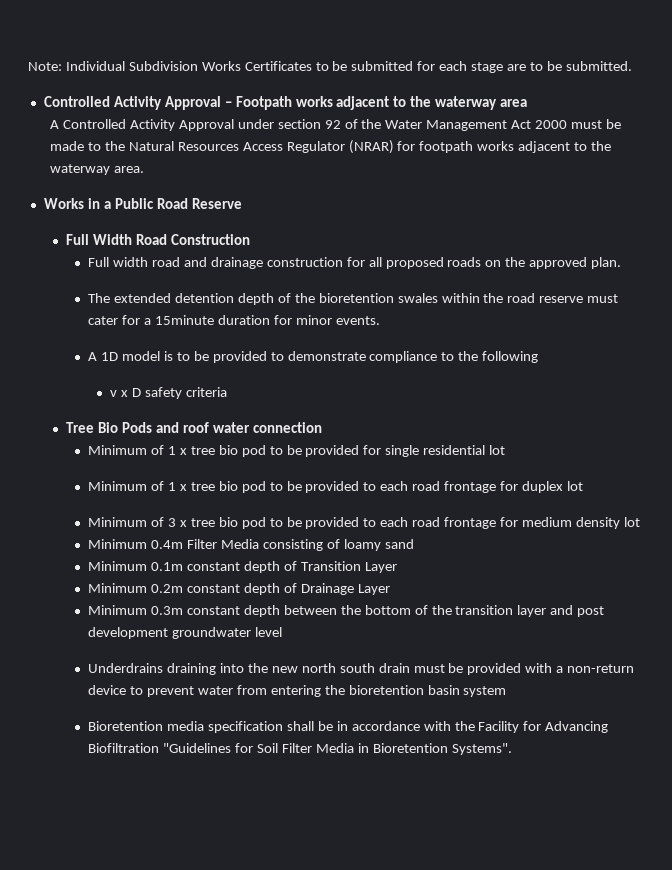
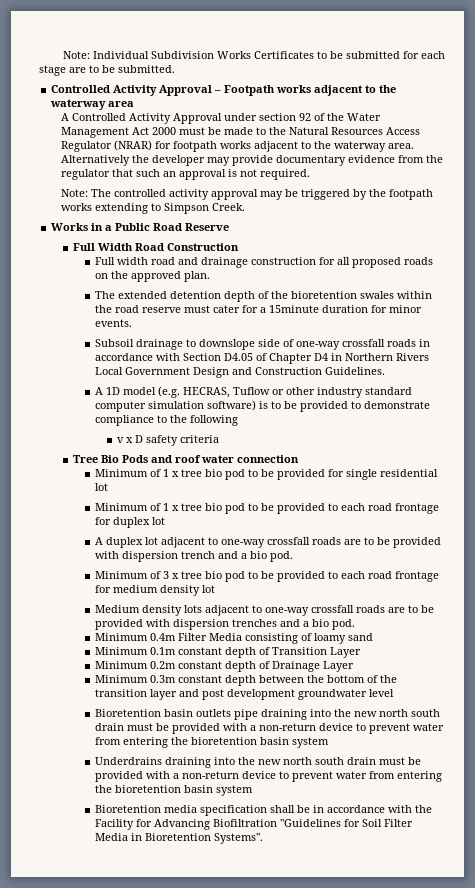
(145, 169) none -> [60,155,443,166] [60,169,310,180] [60,189,433,200] [60,203,245,214] Alternatively the developer may provide documentary evidence from the regulator that such an approval is not required. // Note: The controlled activity approval may be triggered by the footpath works extending to Simpson Creek.
[88,351,161,361] A 1D model -> [94,339,430,350] [94,353,429,364] [94,367,385,378] [94,386,412,398] [94,400,256,412] Subsoil drainage to downslope side of one-way crossfall roads in accordance with Section D4.05 of Chapter D4 in Northern Rivers Local Government Design and Construction Guidelines. // A 1D model (e.g. HECRAS, Tuflow or other industry standard computer simulation software)
(583, 486) none -> [94,537,441,548] [94,551,293,562] // A duplex lot adjacent to one-way crossfall roads are to be provided with dispersion trench and a bio pod.
(640, 522) none -> [94,605,434,616] [94,619,355,630] // Medium density lots adjacent to one-way crossfall roads are to be provided with dispersion trenches and a bio pod.
(283, 632) none -> [94,709,440,720] [94,723,444,734] [94,737,329,748] // Bioretention basin outlets pipe draining into the new north south drain must be provided with a non-return device to prevent water from entering the bioretention basin system

